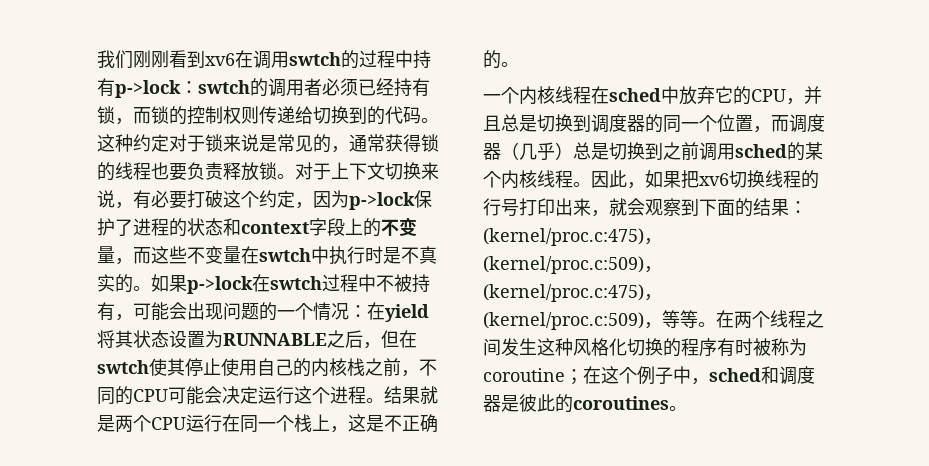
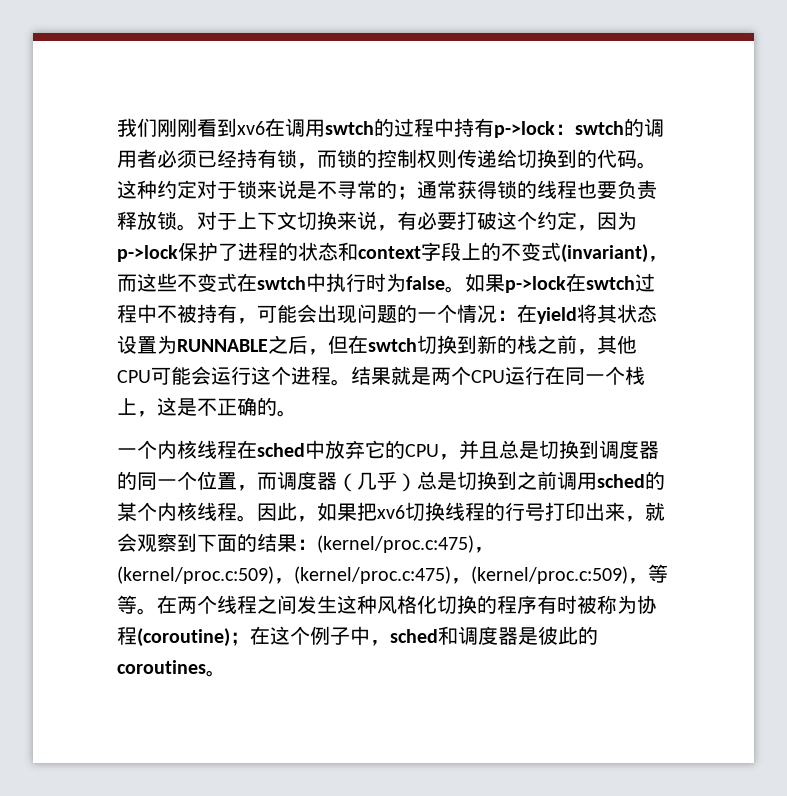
[277,134,349,153] 常见的， -> [317,180,417,200] 不寻常的；
[97,246,115,264] 量 -> [541,242,648,263] 式(invariant)
[223,246,241,264] 量 -> [217,273,237,292] 式
[383,246,437,264] [97,274,133,293] 是不真实的 -> [386,273,445,292] 为false
[149,358,347,377] 使其停止使用自己的内核 -> [417,335,517,354] 切换到新的
[419,359,437,376] [97,386,133,405] 不同的 -> [597,335,637,354] 其他
[222,386,258,404] 决定 -> (211, 375) none
[483,368,565,382] coroutine -> [637,595,657,614] [117,626,230,647] 协程(coroutine)

